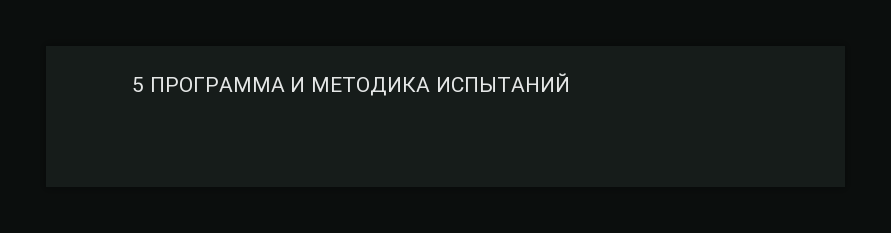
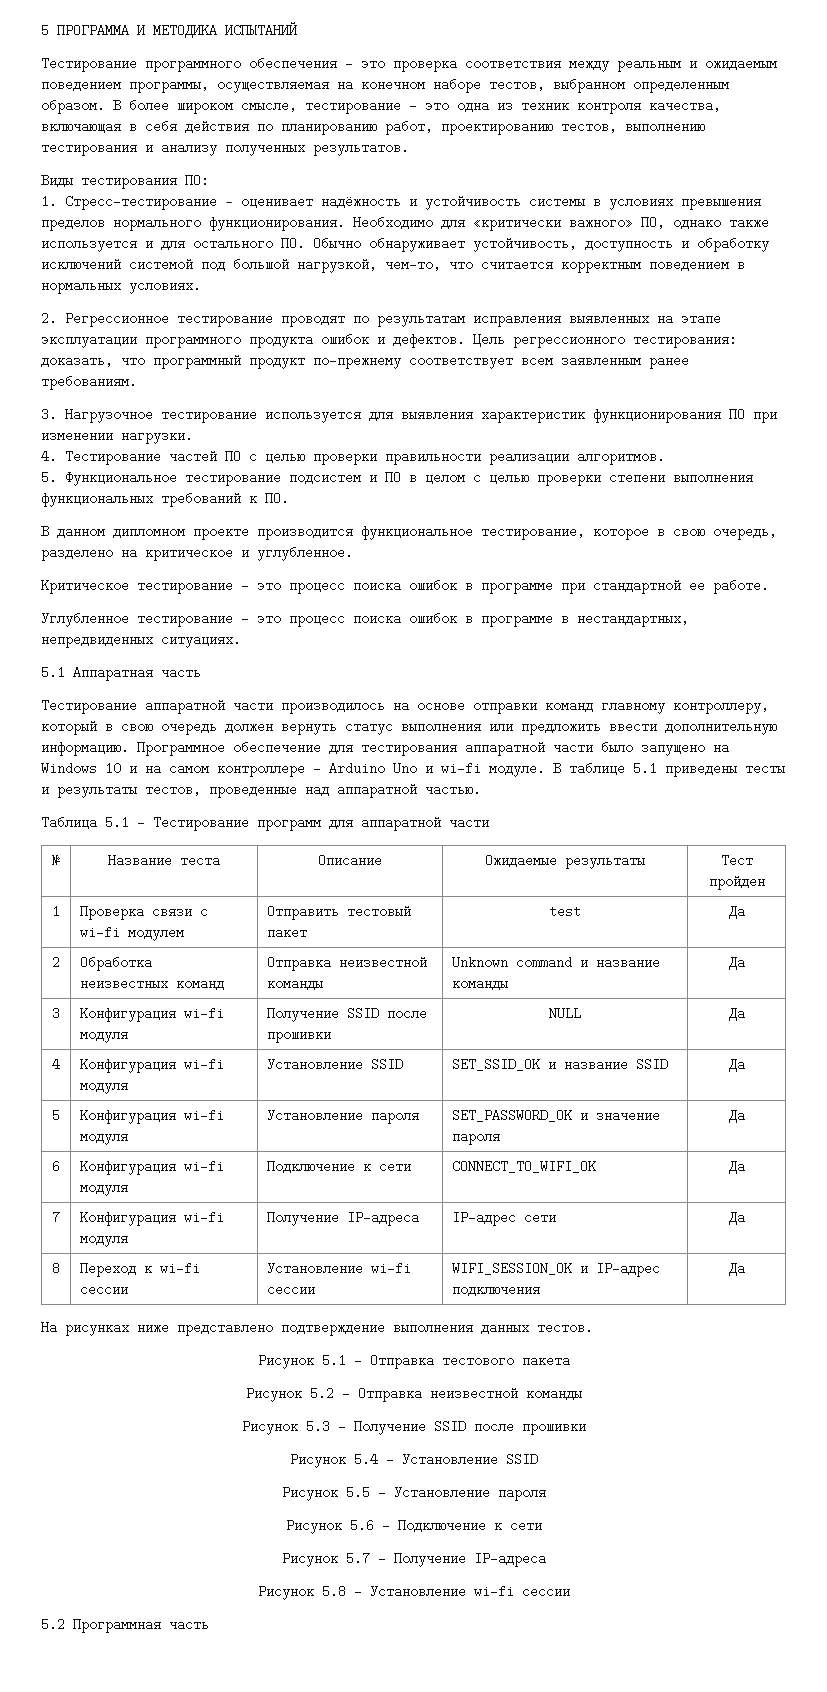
(570, 82) none -> [41,55,777,72] [41,76,729,93] [41,97,721,114] [41,118,705,135] [41,139,409,156] [41,172,209,189] [41,193,761,210] [41,214,769,231] [41,235,769,252] [41,256,745,273] [41,277,201,294] [41,310,721,327] [41,331,737,348] [41,352,689,369] [41,373,137,390] [41,406,777,423] [41,427,193,444] [41,448,665,465] [41,469,753,486] [41,490,289,507] [41,523,777,540] [41,544,353,561] [41,577,769,594] [41,610,689,627] [41,631,241,648] [41,664,201,681] [41,697,769,714] [41,718,777,735] [41,739,729,756] [41,760,785,777] [41,781,481,798] [41,814,489,831] [52,855,60,865] [108,852,220,868] [317,852,382,868] [484,852,645,869] [720,852,753,868] [708,873,765,890] [52,905,60,918] [80,903,209,920] [80,924,185,941] [267,903,412,920] [267,924,308,940] [549,905,581,918] [728,903,745,919] [52,956,60,969] [80,954,153,971] [80,975,225,991] [267,954,428,971] [267,975,324,991] [452,954,661,970] [452,975,509,991] [728,954,745,970] [52,1007,60,1020] [80,1005,225,1022] [80,1026,129,1043] [267,1005,428,1022] [267,1026,332,1043] [549,1007,581,1020] [728,1005,745,1021] [52,1058,60,1071] [80,1056,225,1073] [80,1077,129,1094] [267,1056,404,1072] [452,1056,669,1072] [728,1056,745,1072] [52,1109,60,1122] [80,1107,225,1124] [80,1128,129,1145] [267,1107,420,1124] [452,1107,661,1123] [452,1128,501,1145] [728,1107,745,1123] [52,1160,60,1173] [80,1158,225,1175] [80,1179,129,1196] [267,1158,412,1174] [452,1160,597,1173] [728,1158,745,1174] [52,1211,60,1224] [80,1209,225,1226] [80,1230,129,1247] [267,1209,420,1226] [452,1209,557,1226] [728,1209,745,1225] [52,1262,60,1275] [80,1260,201,1277] [80,1281,129,1297] [267,1260,412,1276] [267,1281,316,1297] [452,1260,661,1277] [452,1281,541,1297] [728,1260,745,1276] [41,1319,593,1336] [257,1352,570,1369] [245,1385,582,1402] [241,1418,586,1435] [289,1451,538,1468] [281,1484,546,1501] [285,1517,542,1534] [281,1550,546,1567] [257,1583,570,1600] [41,1616,209,1633] // Тестирование программного обеспечения – это проверка соответствия между реальным и ожидаемым поведением программы, осуществляемая на конечном наборе тестов, выбранном определенным образом. В более широком смысле, тестирование – это одна из техник контроля качества, включающая в себя действия по планированию работ, проектированию тестов, выполнению тестирования и анализу полученных результатов. // Виды тестирования ПО: // 1. Стресс-тестирование — оценивает надёжность и устойчивость системы в условиях превышения пределов нормального функционирования. Необходимо для «критически важного» ПО, однако также используется и для остального ПО. Обычно обнаруживает устойчивость, доступность и обработку исключений системой под большой нагрузкой, чем-то, что считается корректным поведением в нормальных условиях. // 2. Регрессионное тестирование проводят по результатам исправления выявленных на этапе эксплуатации программного продукта ошибок и дефектов. Цель регрессионного тестирования: доказать, что программный продукт по-прежнему соответствует всем заявленным ранее требованиям. // 3. Нагрузочное тестирование используется для выявления характеристик функционирования ПО при изменении нагрузки. // 4. Тестирование частей ПО с целью проверки правильности реализации алгоритмов. // 5. Функциональное тестирование подсистем и ПО в целом с целью проверки степени выполнения функциональных требований к ПО. // В данном дипломном проекте производится функциональное тестирование, которое в свою очередь, разделено на критическое и углубленное. // Критическое тестирование – это процесс поиска ошибок в программе при стандартной ее работе. // Углубленное тестирование – это процесс поиска ошибок в программе в нестандартных, непредвиденных ситуациях. // 5.1 Аппаратная часть // Тестирование аппаратной части производилось на основе отправки команд главному контроллеру, который в свою очередь должен вернуть статус выполнения или предложить ввести дополнительную информацию. Программное обеспечение для тестирования аппаратной части было запущено на Windows 10 и на самом контроллере – Arduino Uno и wi-fi модуле. В таблице 5.1 приведены тесты и результаты тестов, проведенные над аппаратной частью. // Таблица 5.1 – Тестирование программ для аппаратной части // № | Название теста | Описание | Ожидаемые результаты | Тест пройден // 1 | Проверка связи с wi-fi модулем | Отправить тестовый пакет | test | Да // 2 | Обработка неизвестных команд | Отправка неизвестной команды | Unknown command и название команды | Да // 3 | Конфигурация wi-fi модуля | Получение SSID после прошивки | NULL | Да // 4 | Конфигурация wi-fi модуля | Установление SSID | SET_SSID_OK и название SSID | Да // 5 | Конфигурация wi-fi модуля | Установление пароля | SET_PASSWORD_OK и значение пароля | Да // 6 | Конфигурация wi-fi модуля | Подключение к сети | CONNECT_TO_WIFI_OK | Да // 7 | Конфигурация wi-fi модуля | Получение IP-адреса | IP-адрес сети | Да // 8 | Переход к wi-fi сессии | Установление wi-fi сессии | WIFI_SESSION_OK и IP-адрес подключения | Да // На рисунках ниже представлено подтверждение выполнения данных тестов. // Рисунок 5.1 – Отправка тестового пакета // Рисунок 5.2 – Отправка неизвестной команды // Рисунок 5.3 - Получение SSID после прошивки // Рисунок 5.4 – Установление SSID // Рисунок 5.5 – Установление пароля // Рисунок 5.6 – Подключение к сети // Рисунок 5.7 – Получение IP-адреса // Рисунок 5.8 – Установление wi-fi сессии // 5.2 Программная часть

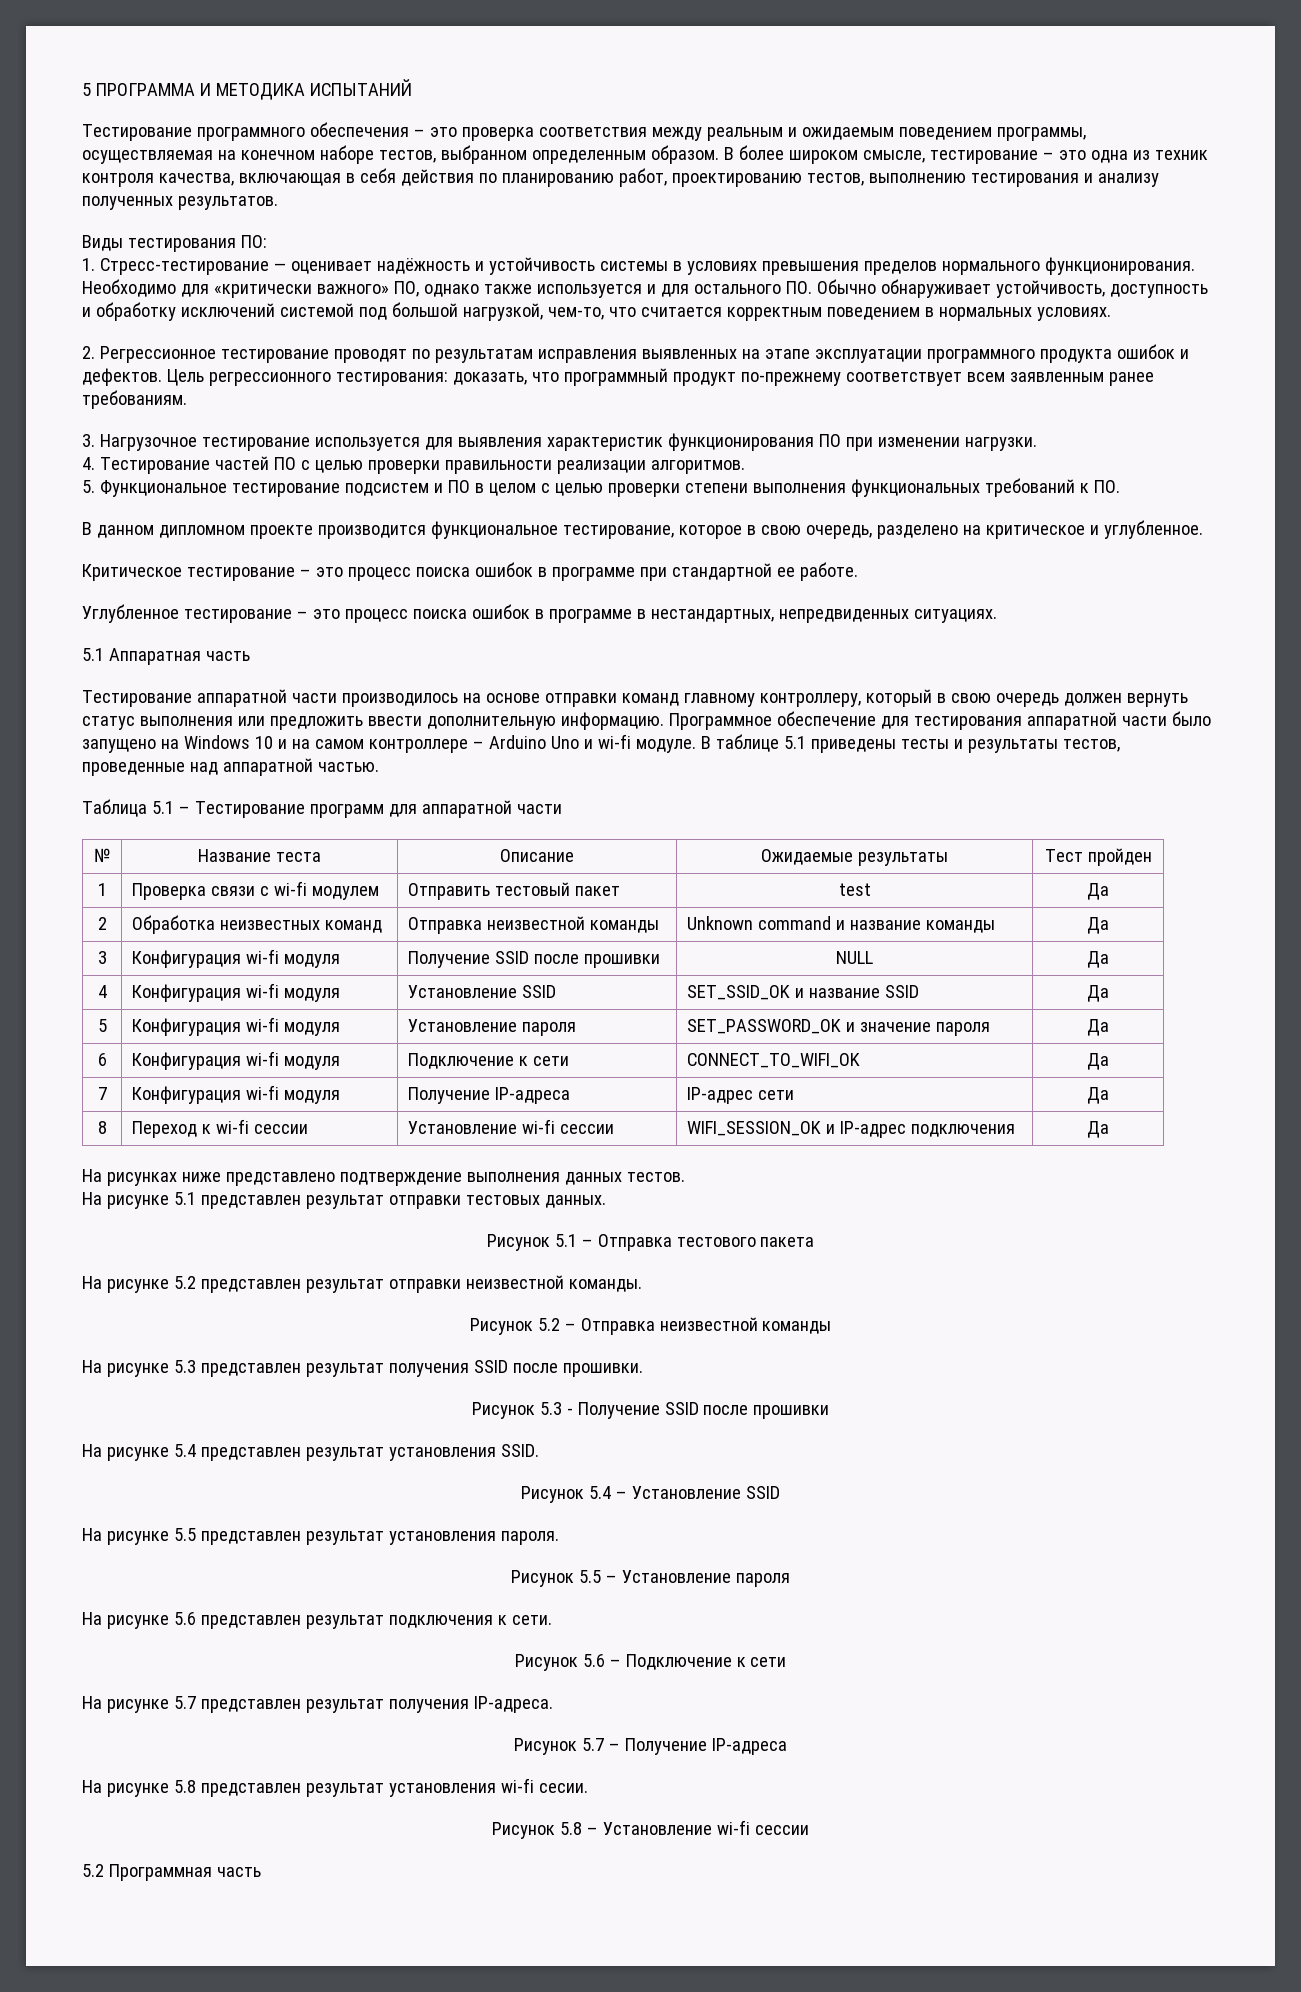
(593, 1327) none -> [82,1192,606,1209] // На рисунке 5.1 представлен результат отправки тестовых данных.
(570, 1360) none -> [82,1275,642,1293] // На рисунке 5.2 представлен результат отправки неизвестной команды.
(582, 1393) none -> [82,1360,643,1377] // На рисунке 5.3 представлен результат получения SSID после прошивки.
(586, 1426) none -> [82,1444,539,1461] // На рисунке 5.4 представлен результат установления SSID.
(538, 1459) none -> [82,1528,559,1545] // На рисунке 5.5 представлен результат установления пароля.
(546, 1492) none -> [82,1612,552,1629] // На рисунке 5.6 представлен результат подключения к сети.
(542, 1525) none -> [82,1696,553,1713] // На рисунке 5.7 представлен результат получения IP-адреса.
(546, 1558) none -> [82,1778,588,1797] // На рисунке 5.8 представлен результат установления wi-fi сесии.

